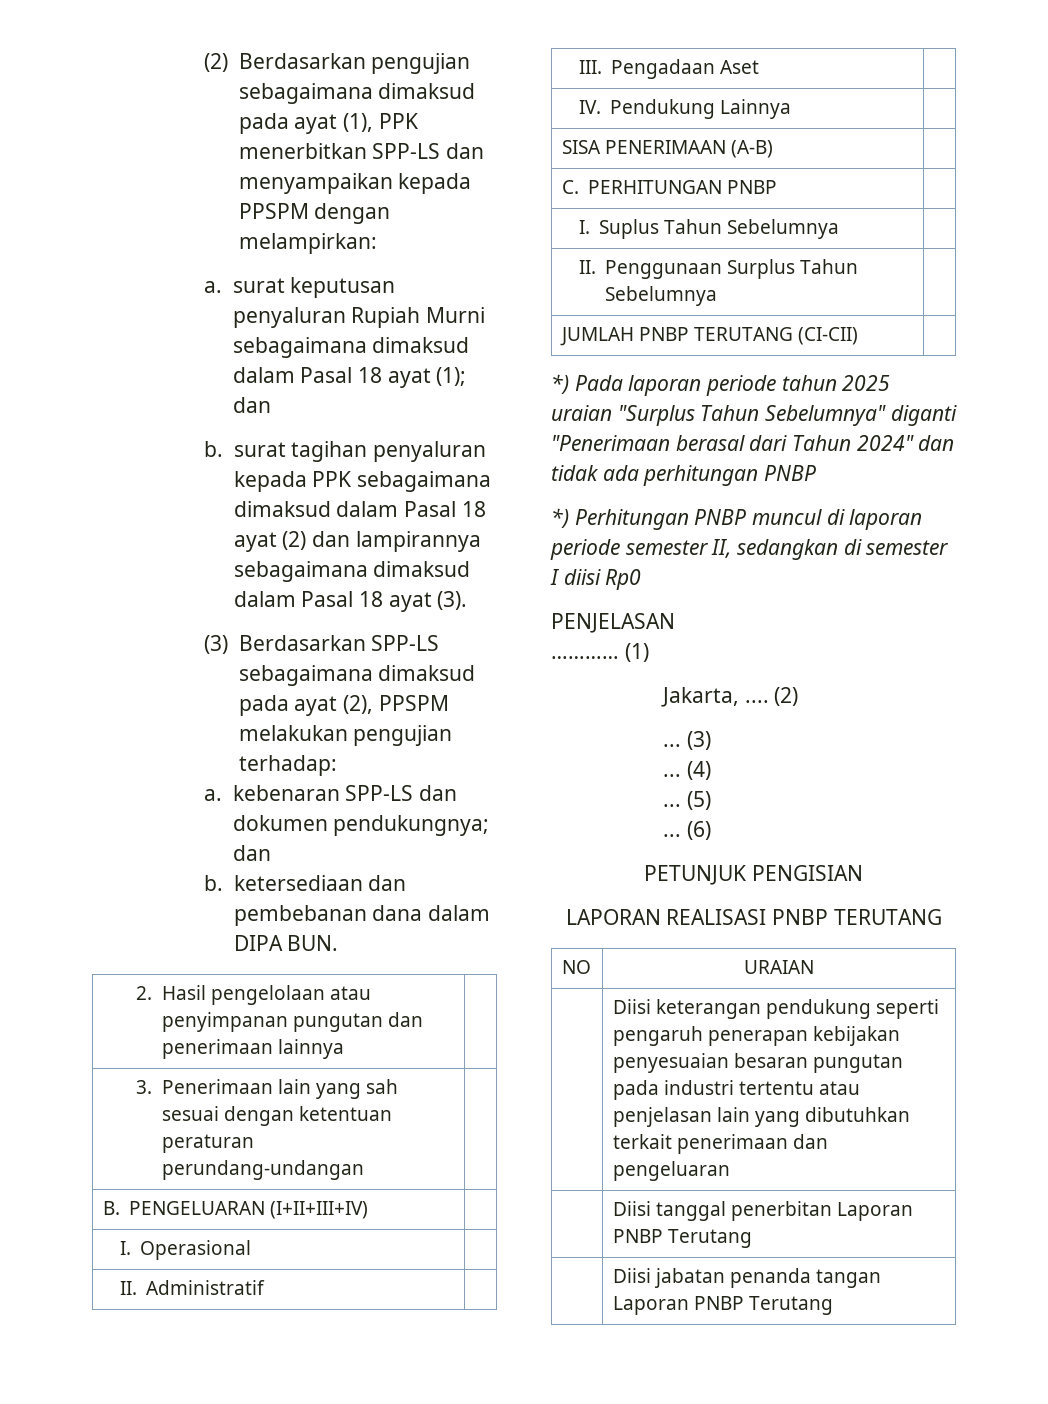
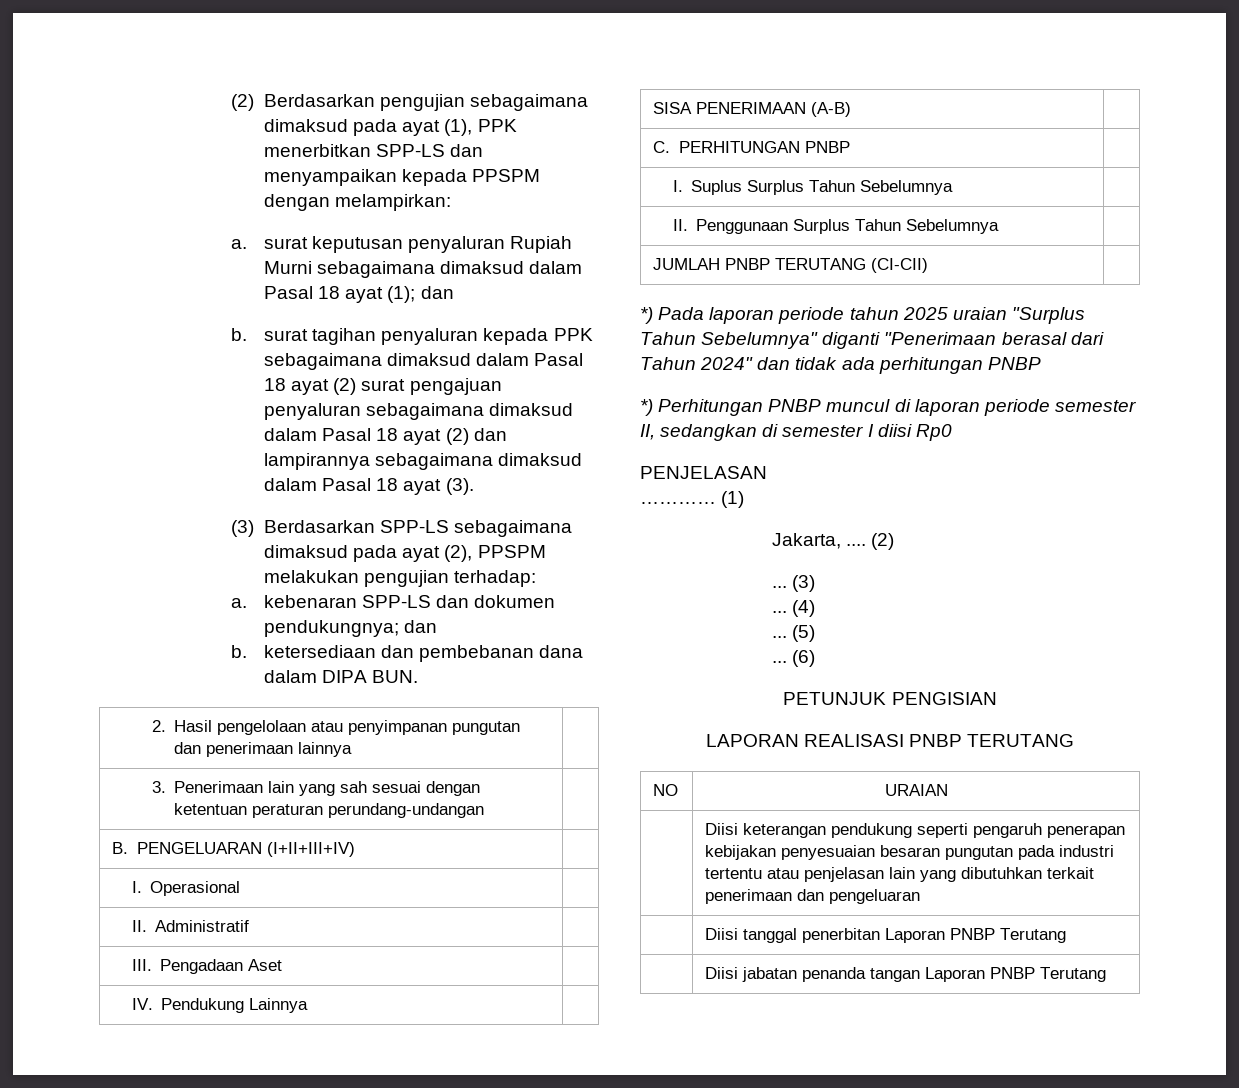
(307, 540) none -> [361,378,502,395] [263,403,574,420] [263,428,469,445] surat pengajuan penyaluran sebagaimana dimaksud dalam Pasal 18 ayat (2)
(660, 229) none -> [747,180,805,195] Surplus

